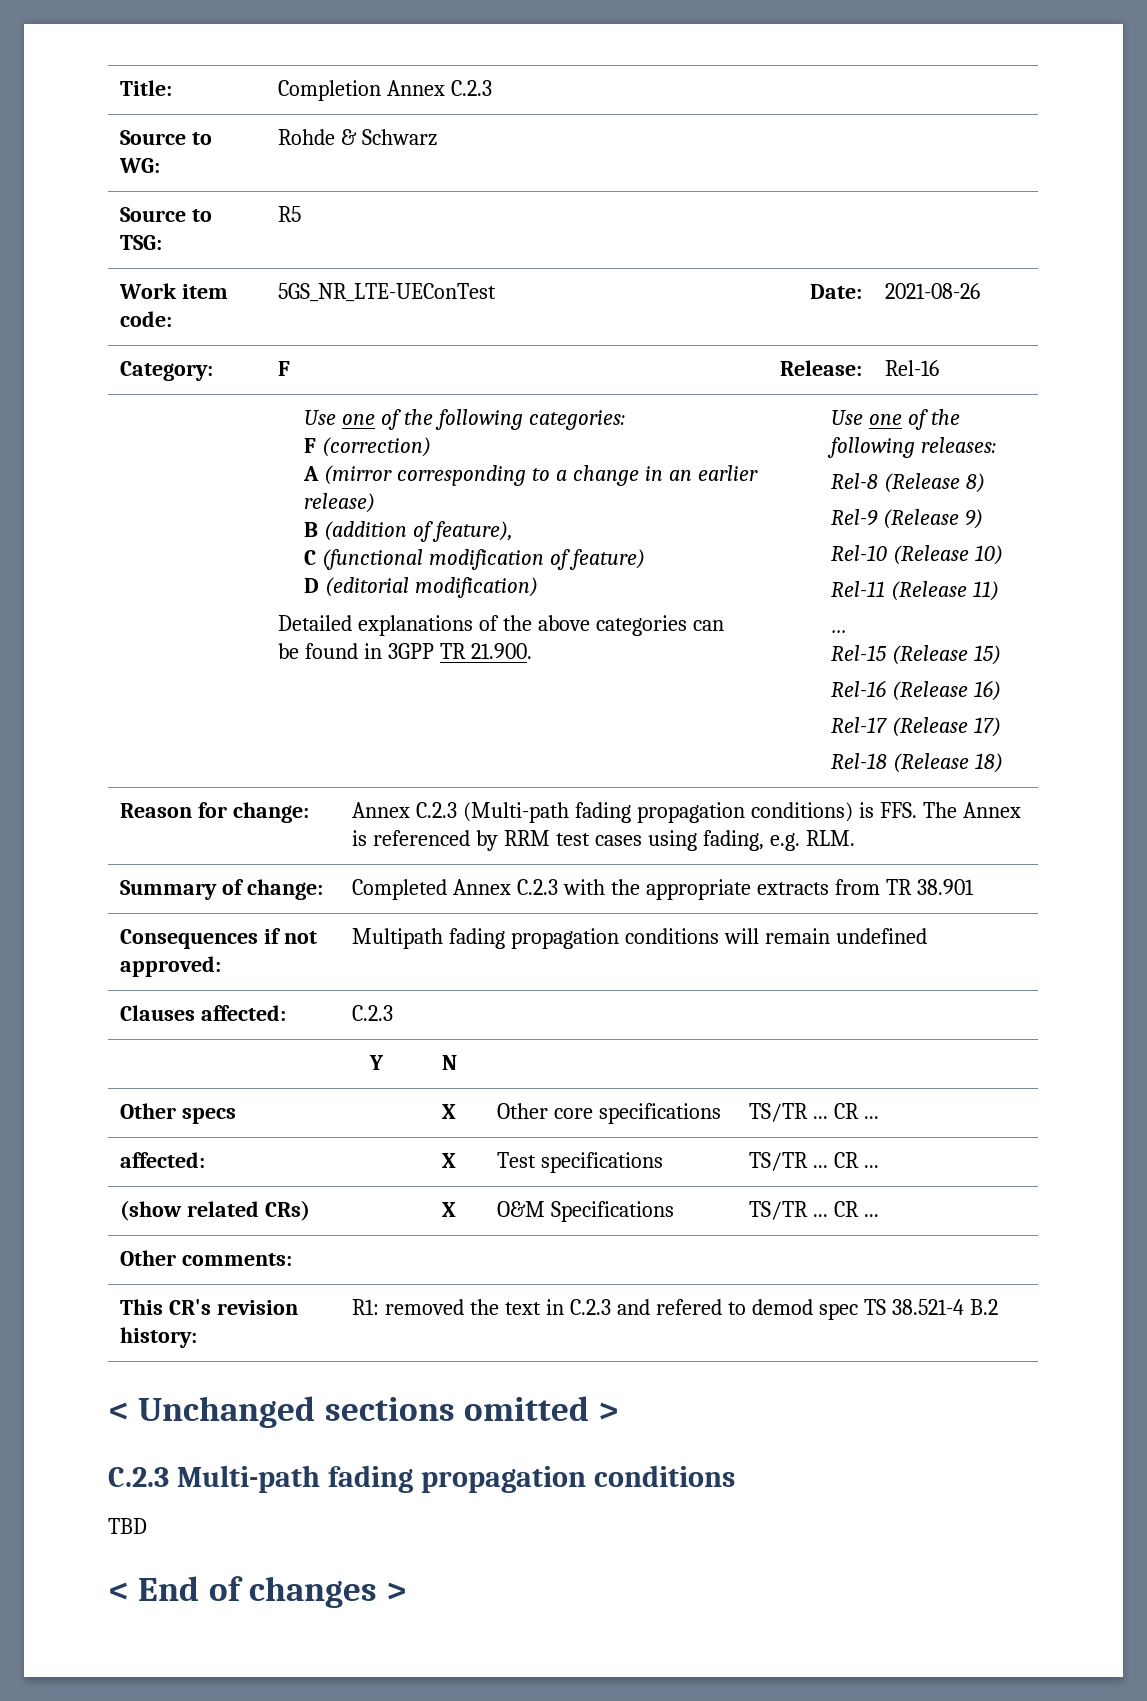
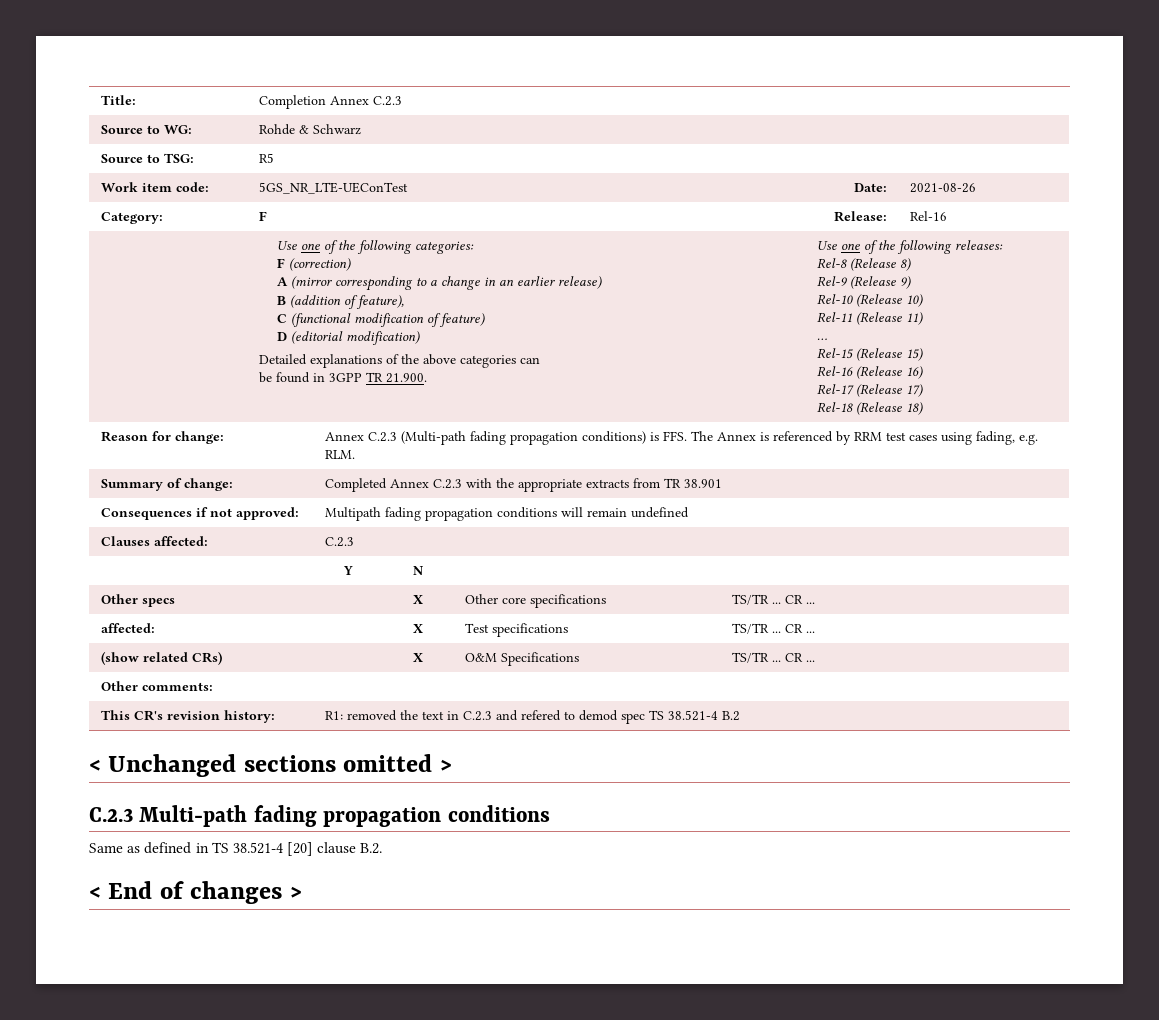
[108,1518,147,1534] TBD -> [89,842,383,856] Same as defined in TS 38.521-4 [20] clause B.2.

